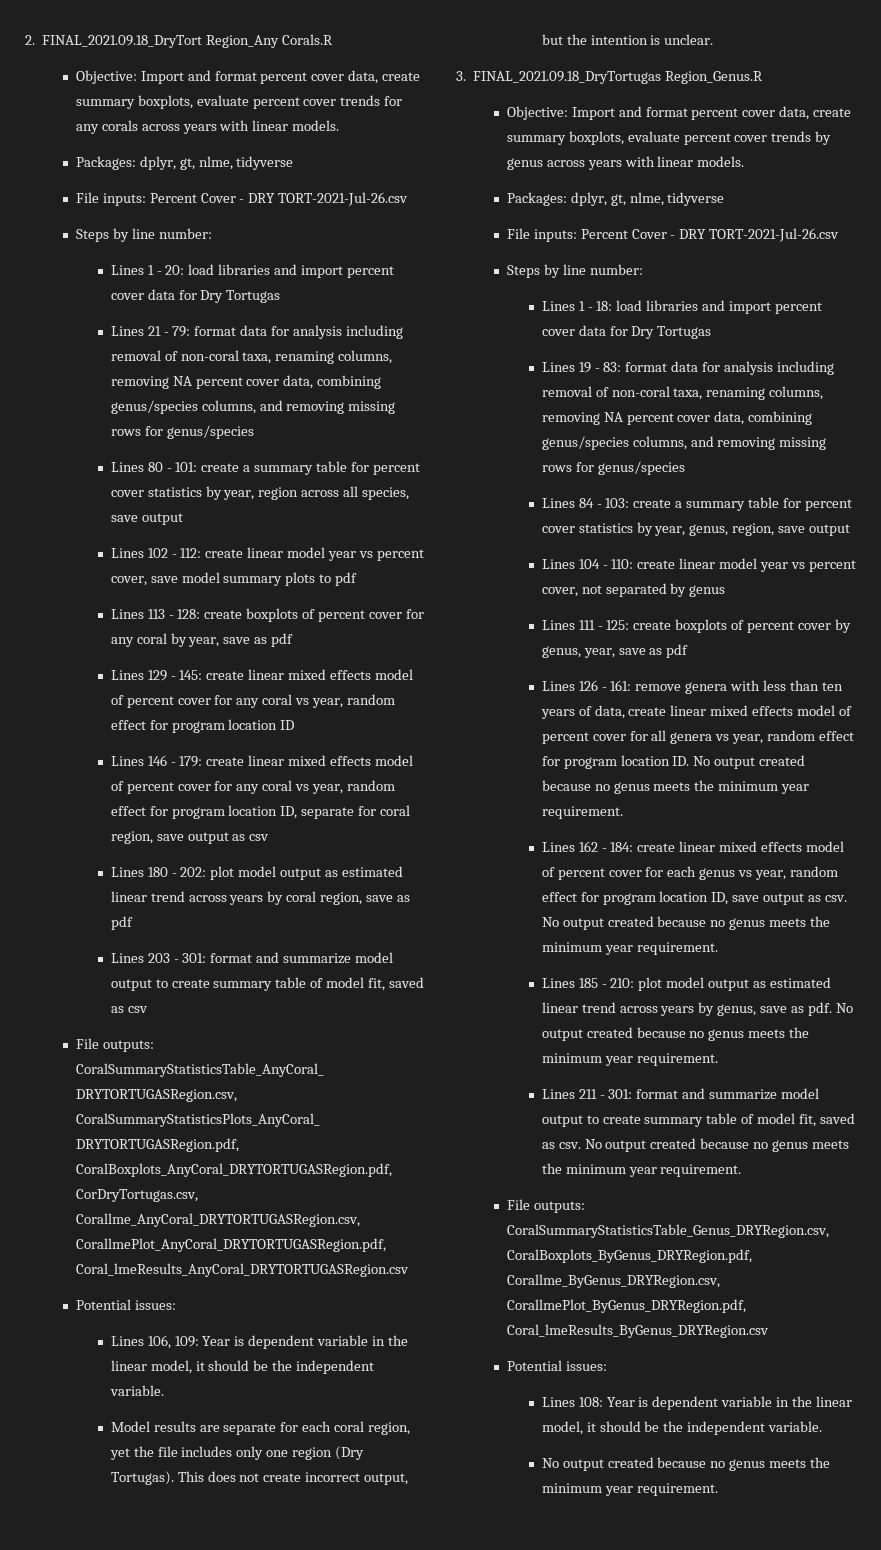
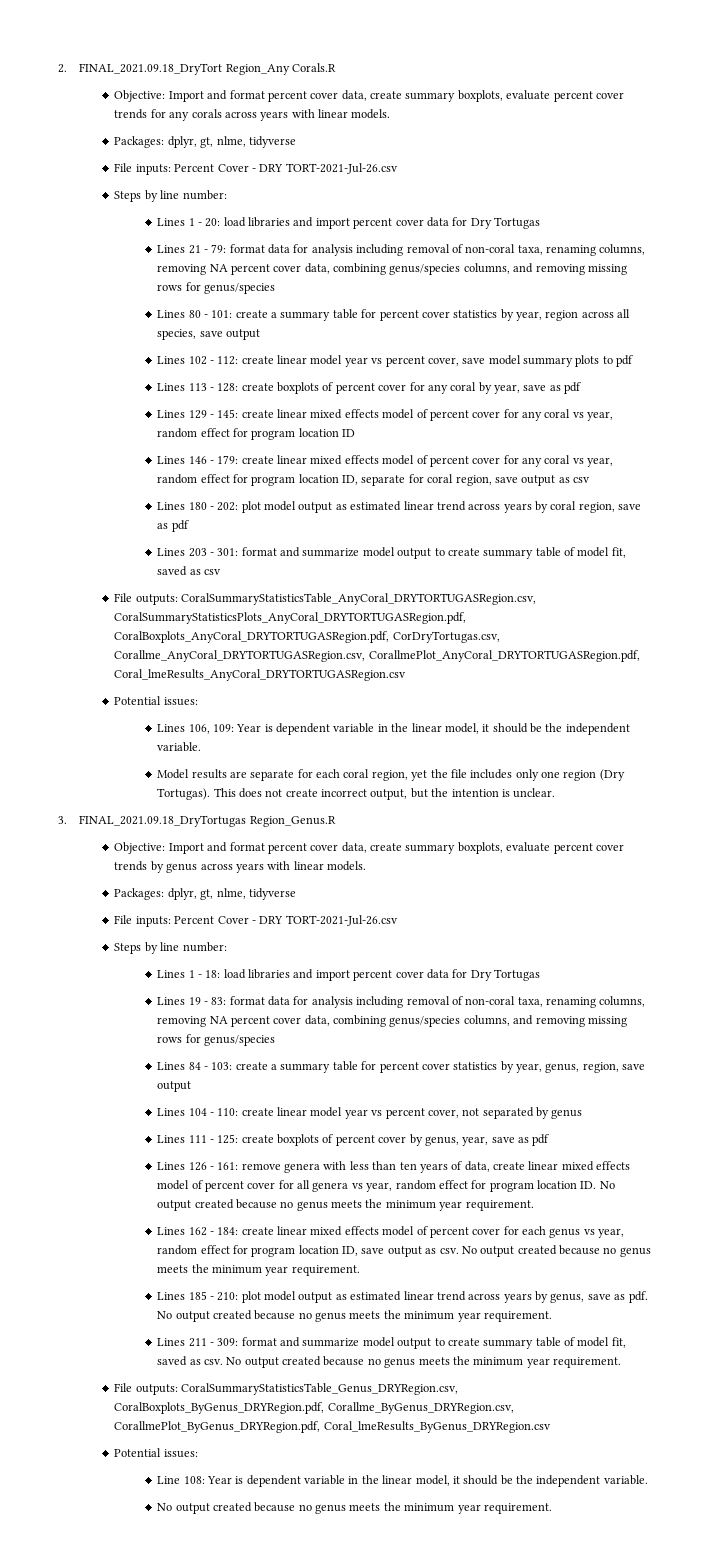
[608,1089,633,1099] 301: -> [217,1338,239,1346] 309:
[541,1397,575,1407] Lines -> [157,1476,181,1484] Line

